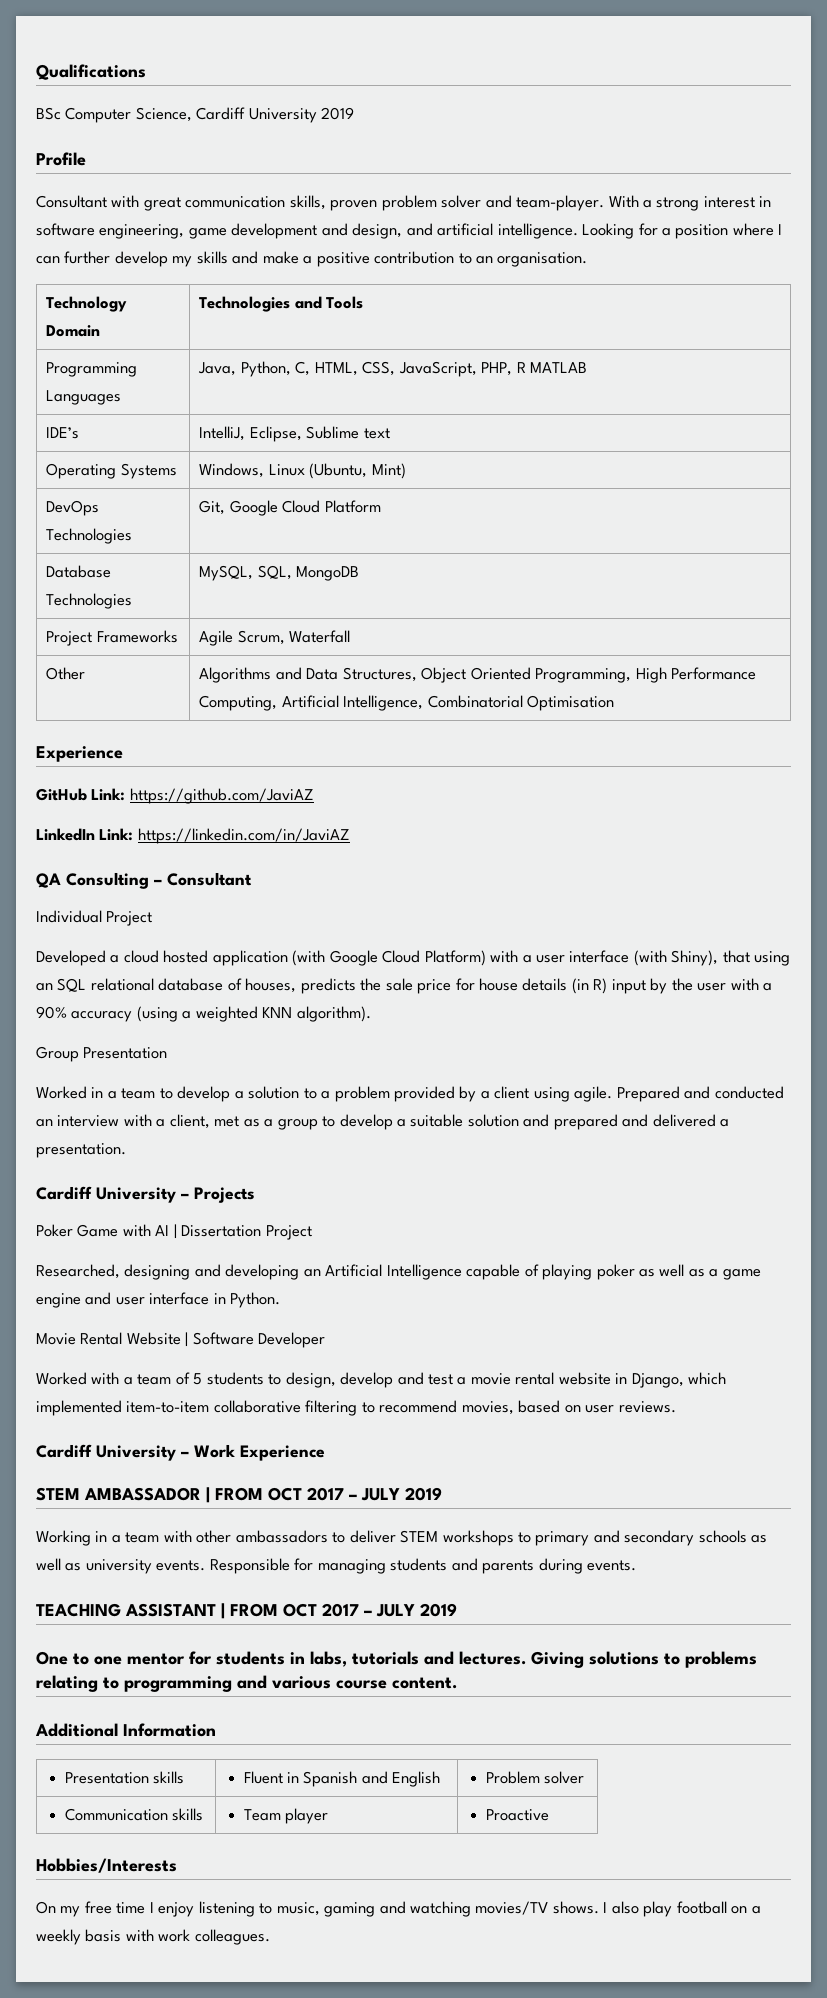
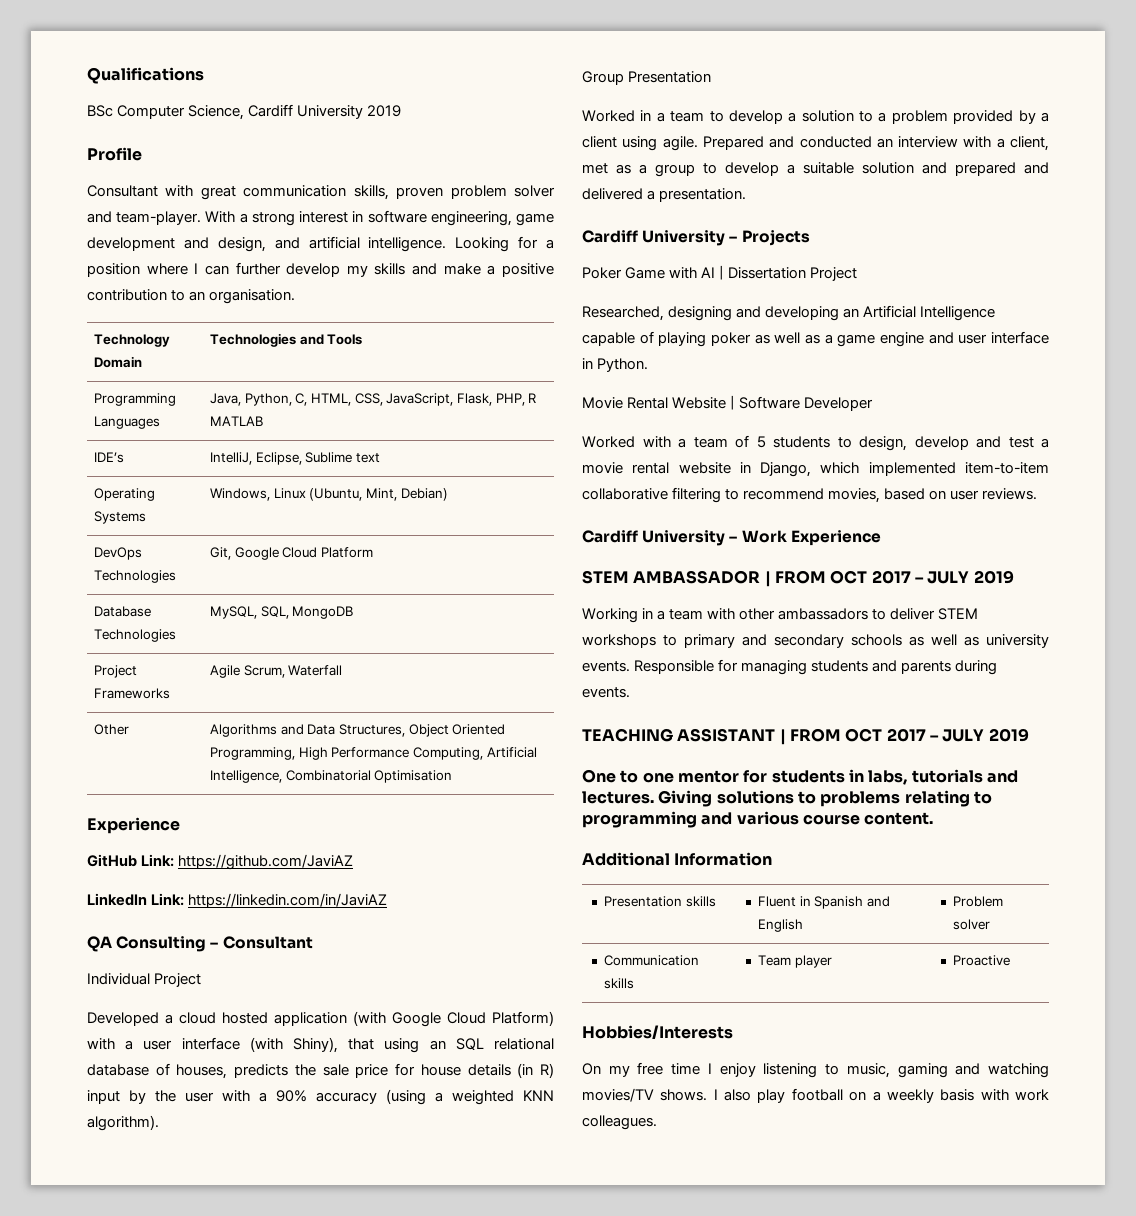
(477, 369) none -> [457,393,493,406] Flask,
[371,463,406,479] Mint) -> [366,488,448,501] Mint, Debian)

